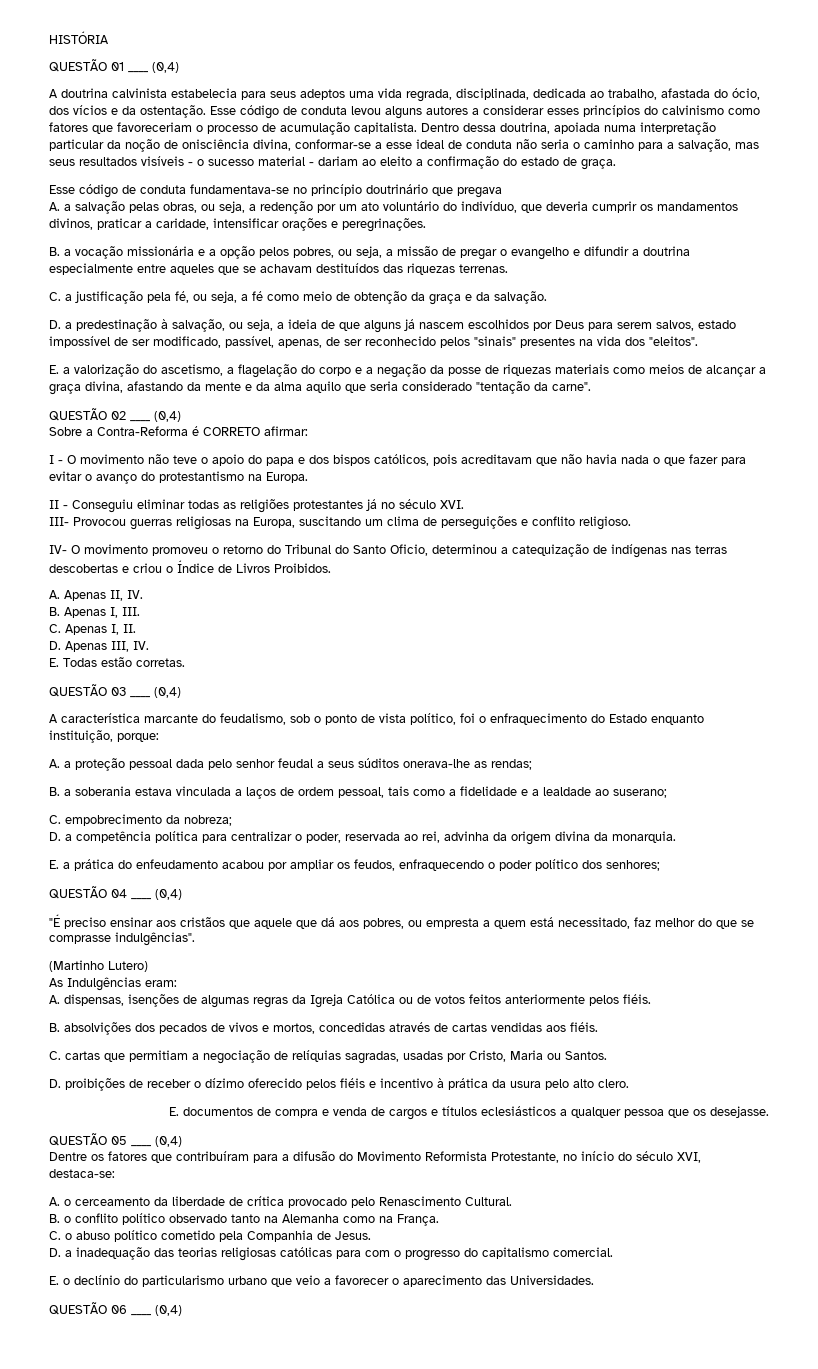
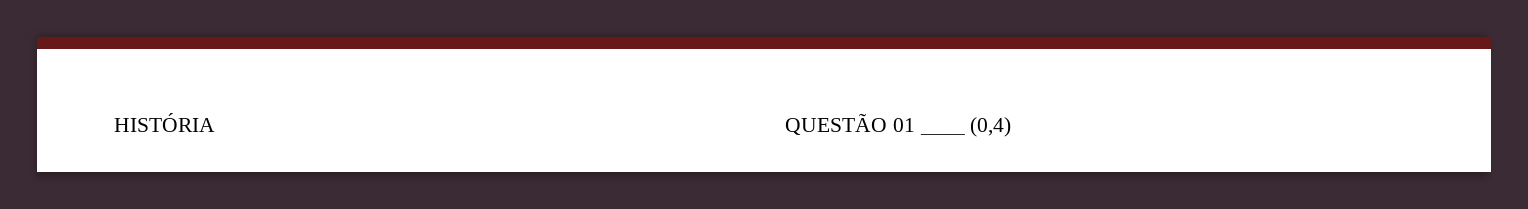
[49,88,760,102] [49,105,760,119] [49,122,716,135] [49,139,759,152] [49,156,616,170] [49,184,502,198] [49,201,738,214] [49,218,426,232] [49,246,690,260] [49,263,508,275] [49,291,547,305] [49,319,736,333] [49,336,698,348] [49,364,766,378] [49,381,591,395] [49,408,126,421] [130,411,181,422] [49,426,308,436] [49,454,746,466] [49,471,308,484] [49,499,464,513] [49,516,631,530] [49,544,727,558] [49,560,331,573] [49,590,143,601] [49,607,140,618] [49,624,136,635] [49,641,149,652] [49,657,185,667] [49,684,126,697] [130,687,181,698] [49,713,704,725] [49,730,159,743] [49,758,532,771] [49,786,667,799] [49,814,232,826] [49,831,676,845] [49,859,660,871] [49,886,127,899] [131,889,182,900] [49,914,754,929] [49,932,195,946] [49,960,148,972] [49,977,177,991] [49,994,651,1008] [49,1022,598,1035] [49,1050,607,1064] [49,1078,629,1091] [169,1106,769,1120] [49,1133,127,1146] [131,1136,182,1147] [49,1151,701,1163] [49,1169,115,1178] [49,1196,512,1208] [49,1213,439,1226] [49,1230,371,1242] [49,1247,613,1261] [49,1275,594,1287] [49,1302,127,1315] [131,1305,182,1316] // A doutrina calvinista estabelecia para seus adeptos uma vida regrada, disciplinada, dedicada ao trabalho, afastada do ócio, dos vícios e da ostentação. Esse código de conduta levou alguns autores a considerar esses princípios do calvinismo como fatores que favoreceriam o processo de acumulação capitalista. Dentro dessa doutrina, apoiada numa interpretação particular da noção de onisciência divina, conformar-se a esse ideal de conduta não seria o caminho para a salvação, mas seus resultados visíveis - o sucesso material - dariam ao eleito a confirmação do estado de graça. // Esse código de conduta fundamentava-se no princípio doutrinário que pregava // A. a salvação pelas obras, ou seja, a redenção por um ato voluntário do indivíduo, que deveria cumprir os mandamentos divinos, praticar a caridade, intensificar orações e peregrinações. // B. a vocação missionária e a opção pelos pobres, ou seja, a missão de pregar o evangelho e difundir a doutrina especialmente entre aqueles que se achavam destituídos das riquezas terrenas. // C. a justificação pela fé, ou seja, a fé como meio de obtenção da graça e da salvação. // D. a predestinação à salvação, ou seja, a ideia de que alguns já nascem escolhidos por Deus para serem salvos, estado impossível de ser modificado, passível, apenas, de ser reconhecido pelos "sinais" presentes na vida dos "eleitos". // E. a valorização do ascetismo, a flagelação do corpo e a negação da posse de riquezas materiais como meios de alcançar a graça divina, afastando da mente e da alma aquilo que seria considerado "tentação da carne". // QUESTÃO 02 ____ (0,4) // Sobre a Contra-Reforma é CORRETO afirmar: // I - O movimento não teve o apoio do papa e dos bispos católicos, pois acreditavam que não havia nada o que fazer para evitar o avanço do protestantismo na Europa. // II - Conseguiu eliminar todas as religiões protestantes já no século XVI. // III- Provocou guerras religiosas na Europa, suscitando um clima de perseguições e conflito religioso. // IV- O movimento promoveu o retorno do Tribunal do Santo Oficio, determinou a catequização de indígenas nas terras descobertas e criou o Índice de Livros Proibidos. // A. Apenas II, IV. // B. Apenas I, III. // C. Apenas I, II. // D. Apenas III, IV. // E. Todas estão corretas. // QUESTÃO 03 ____ (0,4) // A característica marcante do feudalismo, sob o ponto de vista político, foi o enfraquecimento do Estado enquanto instituição, porque: // A. a proteção pessoal dada pelo senhor feudal a seus súditos onerava-lhe as rendas; // B. a soberania estava vinculada a laços de ordem pessoal, tais como a fidelidade e a lealdade ao suserano; // C. empobrecimento da nobreza; // D. a competência política para centralizar o poder, reservada ao rei, advinha da origem divina da monarquia. // E. a prática do enfeudamento acabou por ampliar os feudos, enfraquecendo o poder político dos senhores; // QUESTÃO 04 ____ (0,4) // "É preciso ensinar aos cristãos que aquele que dá aos pobres, ou empresta a quem está necessitado, faz melhor do que se comprasse indulgências". // (Martinho Lutero) // As Indulgências eram: // A. dispensas, isenções de algumas regras da Igreja Católica ou de votos feitos anteriormente pelos fiéis. // B. absolvições dos pecados de vivos e mortos, concedidas através de cartas vendidas aos fiéis. // C. cartas que permitiam a negociação de relíquias sagradas, usadas por Cristo, Maria ou Santos. // D. proibições de receber o dízimo oferecido pelos fiéis e incentivo à prática da usura pelo alto clero. // E. documentos de compra e venda de cargos e títulos eclesiásticos a qualquer pessoa que os desejasse. // QUESTÃO 05 ____ (0,4) // Dentre os fatores que contribuíram para a difusão do Movimento Reformista Protestante, no início do século XVI, destaca-se: // A. o cerceamento da liberdade de crítica provocado pelo Renascimento Cultural. // B. o conflito político observado tanto na Alemanha como na França. // C. o abuso político cometido pela Companhia de Jesus. // D. a inadequação das teorias religiosas católicas para com o progresso do capitalismo comercial. // E. o declínio do particularismo urbano que veio a favorecer o aparecimento das Universidades. // QUESTÃO 06 ____ (0,4) -> (1012, 127) none

